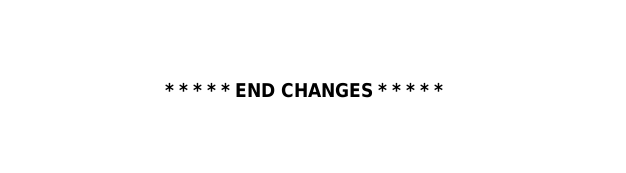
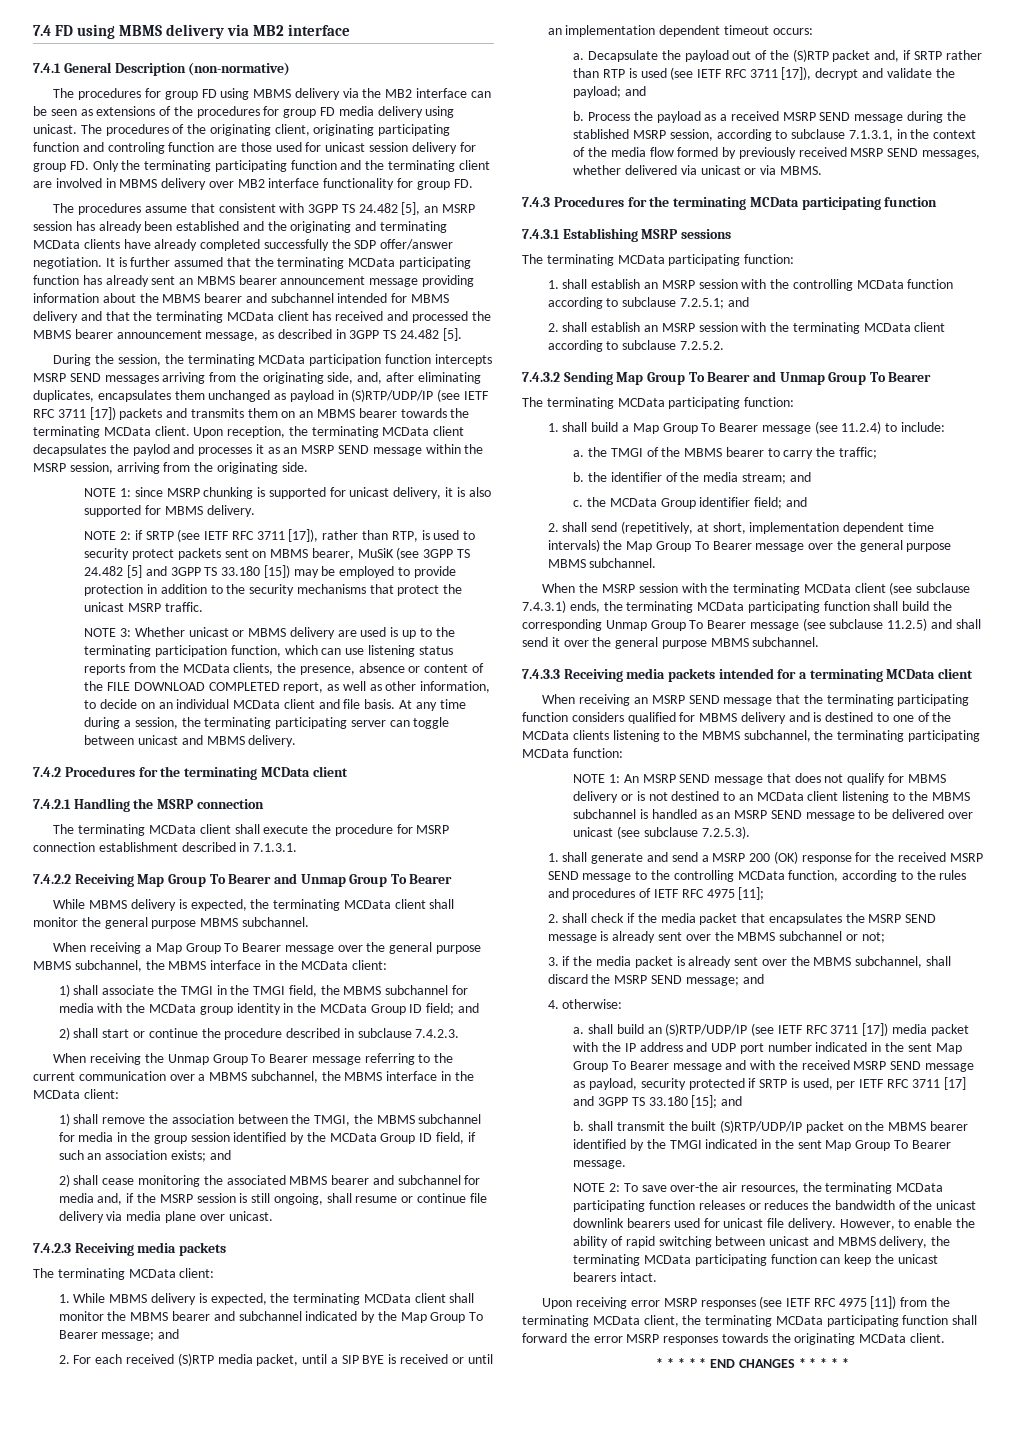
(164, 89) none -> [33,24,351,39] [33,62,291,76] [53,88,491,100] [33,106,455,118] [33,124,451,136] [33,142,476,154] [33,160,490,172] [33,178,473,190] [53,202,476,215] [33,221,448,233] [33,239,454,251] [33,257,472,269] [33,275,475,287] [33,293,450,303] [33,311,491,323] [33,328,462,341] [53,354,492,366] [33,372,481,384] [33,389,490,402] [33,407,470,420] [33,426,465,438] [33,444,484,456] [33,462,308,474] [84,487,491,499] [84,505,255,517] [84,529,476,542] [84,547,471,560] [84,565,456,578] [84,584,463,596] [84,602,203,612] [84,627,455,639] [84,645,453,657] [84,663,485,675] [84,681,491,693] [84,699,466,711] [84,717,450,729] [84,735,297,747] [33,766,348,780] [33,798,264,812] [53,824,450,836] [33,842,298,852] [33,873,453,887] [53,899,455,911] [33,917,309,929] [53,942,482,954] [33,960,388,972] [58,984,468,997] [58,1003,479,1015] [58,1027,460,1040] [53,1053,454,1065] [33,1071,474,1083] [33,1089,119,1099] [58,1113,482,1126] [58,1132,476,1144] [58,1150,231,1162] [58,1174,481,1187] [58,1193,487,1205] [58,1211,273,1223] [33,1242,226,1256] [33,1268,215,1280] [58,1293,475,1305] [58,1311,484,1323] [58,1329,180,1341] [58,1353,493,1366] [547,25,813,37] [573,49,982,62] [573,67,955,80] [573,86,647,98] [573,111,966,123] [573,129,977,141] [573,147,981,159] [573,165,822,175] [522,196,938,210] [522,228,731,242] [522,254,795,266] [547,279,954,291] [547,297,749,309] [547,322,946,334] [547,340,724,352] [522,371,932,385] [522,397,795,409] [547,421,945,434] [573,447,878,459] [573,472,811,484] [573,497,807,509] [547,521,934,534] [547,539,952,552] [547,558,657,568] [542,582,971,595] [522,600,953,613] [522,618,981,631] [522,637,820,649] [522,668,973,682] [542,694,970,706] [522,712,952,724] [522,730,981,742] [522,748,623,758] [573,773,946,785] [573,791,970,803] [573,809,973,821] [573,826,750,839] [547,851,983,864] [547,870,967,882] [547,887,765,900] [547,913,937,925] [547,931,885,943] [547,956,951,968] [547,974,764,986] [547,999,623,1009] [573,1023,969,1036] [573,1042,962,1054] [573,1060,975,1072] [573,1077,966,1090] [573,1095,743,1108] [573,1120,969,1133] [573,1139,951,1151] [573,1160,627,1169] [573,1182,944,1194] [573,1200,977,1212] [573,1218,976,1230] [573,1236,951,1248] [573,1254,938,1266] [573,1272,658,1282] [542,1296,951,1309] [522,1315,978,1327] [522,1333,946,1345] 7.4 FD using MBMS delivery via MB2 interface // 7.4.1 General Description (non-normative) // The procedures for group FD using MBMS delivery via the MB2 interface can be seen as extensions of the procedures for group FD media delivery using unicast. The procedures of the originating client, originating participating function and controling function are those used for unicast session delivery for group FD. Only the terminating participating function and the terminating client are involved in MBMS delivery over MB2 interface functionality for group FD. // The procedures assume that consistent with 3GPP TS 24.482 [5], an MSRP session has already been established and the originating and terminating MCData clients have already completed successfully the SDP offer/answer negotiation. It is further assumed that the terminating MCData participating function has already sent an MBMS bearer announcement message providing information about the MBMS bearer and subchannel intended for MBMS delivery and that the terminating MCData client has received and processed the MBMS bearer announcement message, as described in 3GPP TS 24.482 [5]. // During the session, the terminating MCData participation function intercepts MSRP SEND messages arriving from the originating side, and, after eliminating duplicates, encapsulates them unchanged as payload in (S)RTP/UDP/IP (see IETF RFC 3711 [17]) packets and transmits them on an MBMS bearer towards the terminating MCData client. Upon reception, the terminating MCData client decapsulates the paylod and processes it as an MSRP SEND message within the MSRP session, arriving from the originating side. // NOTE 1: since MSRP chunking is supported for unicast delivery, it is also supported for MBMS delivery. // NOTE 2: if SRTP (see IETF RFC 3711 [17]), rather than RTP, is used to security protect packets sent on MBMS bearer, MuSiK (see 3GPP TS 24.482 [5] and 3GPP TS 33.180 [15]) may be employed to provide protection in addition to the security mechanisms that protect the unicast MSRP traffic. // NOTE 3: Whether unicast or MBMS delivery are used is up to the terminating participation function, which can use listening status reports from the MCData clients, the presence, absence or content of the FILE DOWNLOAD COMPLETED report, as well as other information, to decide on an individual MCData client and file basis. At any time during a session, the terminating participating server can toggle between unicast and MBMS delivery. // 7.4.2 Procedures for the terminating MCData client // 7.4.2.1 Handling the MSRP connection // The terminating MCData client shall execute the procedure for MSRP connection establishment described in 7.1.3.1. // 7.4.2.2 Receiving Map Group To Bearer and Unmap Group To Bearer // While MBMS delivery is expected, the terminating MCData client shall monitor the general purpose MBMS subchannel. // When receiving a Map Group To Bearer message over the general purpose MBMS subchannel, the MBMS interface in the MCData client: // 1) shall associate the TMGI in the TMGI field, the MBMS subchannel for media with the MCData group identity in the MCData Group ID field; and // 2) shall start or continue the procedure described in subclause 7.4.2.3. // When receiving the Unmap Group To Bearer message referring to the current communication over a MBMS subchannel, the MBMS interface in the MCData client: // 1) shall remove the association between the TMGI, the MBMS subchannel for media in the group session identified by the MCData Group ID field, if such an association exists; and // 2) shall cease monitoring the associated MBMS bearer and subchannel for media and, if the MSRP session is still ongoing, shall resume or continue file delivery via media plane over unicast. // 7.4.2.3 Receiving media packets // The terminating MCData client: // 1. While MBMS delivery is expected, the terminating MCData client shall monitor the MBMS bearer and subchannel indicated by the Map Group To Bearer message; and // 2. For each received (S)RTP media packet, until a SIP BYE is received or until an implementation dependent timeout occurs: // a. Decapsulate the payload out of the (S)RTP packet and, if SRTP rather than RTP is used (see IETF RFC 3711 [17]), decrypt and validate the payload; and // b. Process the payload as a received MSRP SEND message during the stablished MSRP session, according to subclause 7.1.3.1, in the context of the media flow formed by previously received MSRP SEND messages, whether delivered via unicast or via MBMS. // 7.4.3 Procedures for the terminating MCData participating function // 7.4.3.1 Establishing MSRP sessions // The terminating MCData participating function: // 1. shall establish an MSRP session with the controlling MCData function according to subclause 7.2.5.1; and // 2. shall establish an MSRP session with the terminating MCData client according to subclause 7.2.5.2. // 7.4.3.2 Sending Map Group To Bearer and Unmap Group To Bearer // The terminating MCData participating function: // 1. shall build a Map Group To Bearer message (see 11.2.4) to include: // a. the TMGI of the MBMS bearer to carry the traffic; // b. the identifier of the media stream; and // c. the MCData Group identifier field; and // 2. shall send (repetitively, at short, implementation dependent time intervals) the Map Group To Bearer message over the general purpose MBMS subchannel. // When the MSRP session with the terminating MCData client (see subclause 7.4.3.1) ends, the terminating MCData participating function shall build the corresponding Unmap Group To Bearer message (see subclause 11.2.5) and shall send it over the general purpose MBMS subchannel. // 7.4.3.3 Receiving media packets intended for a terminating MCData client // When receiving an MSRP SEND message that the terminating participating function considers qualified for MBMS delivery and is destined to one of the MCData clients listening to the MBMS subchannel, the terminating participating MCData function: // NOTE 1: An MSRP SEND message that does not qualify for MBMS delivery or is not destined to an MCData client listening to the MBMS subchannel is handled as an MSRP SEND message to be delivered over unicast (see subclause 7.2.5.3). // 1. shall generate and send a MSRP 200 (OK) response for the received MSRP SEND message to the controlling MCData function, according to the rules and procedures of IETF RFC 4975 [11]; // 2. shall check if the media packet that encapsulates the MSRP SEND message is already sent over the MBMS subchannel or not; // 3. if the media packet is already sent over the MBMS subchannel, shall discard the MSRP SEND message; and // 4. otherwise: // a. shall build an (S)RTP/UDP/IP (see IETF RFC 3711 [17]) media packet with the IP address and UDP port number indicated in the sent Map Group To Bearer message and with the received MSRP SEND message as payload, security protected if SRTP is used, per IETF RFC 3711 [17] and 3GPP TS 33.180 [15]; and // b. shall transmit the built (S)RTP/UDP/IP packet on the MBMS bearer identified by the TMGI indicated in the sent Map Group To Bearer message. // NOTE 2: To save over-the air resources, the terminating MCData participating function releases or reduces the bandwidth of the unicast downlink bearers used for unicast file delivery. However, to enable the ability of rapid switching between unicast and MBMS delivery, the terminating MCData participating function can keep the unicast bearers intact. // Upon receiving error MSRP responses (see IETF RFC 4975 [11]) from the terminating MCData client, the terminating MCData participating function shall forward the error MSRP responses towards the originating MCData client. //

